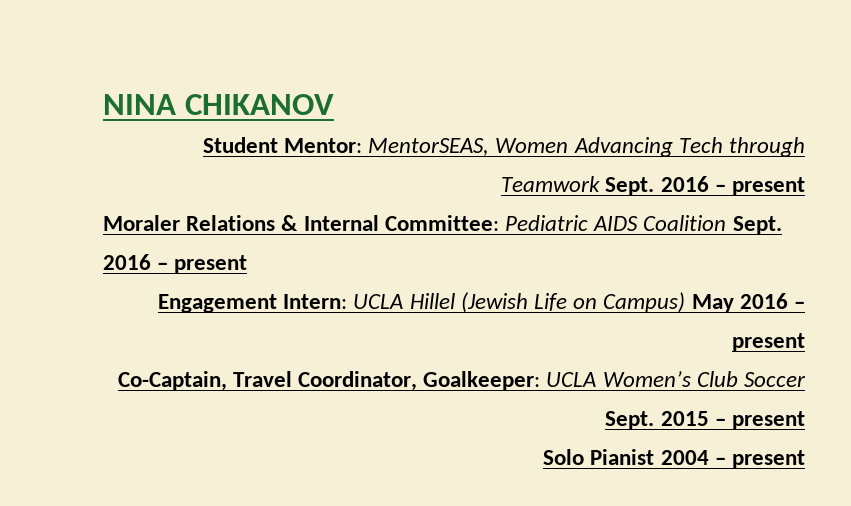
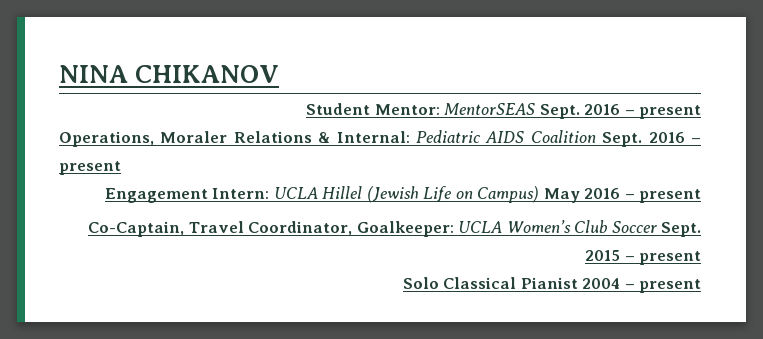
[368,137,805,157] [501,176,805,196] MentorSEAS, Women Advancing Tech through Teamwork Sept. 2016 – present // -> [444,103,702,119] [59,131,154,147] MentorSEAS Sept. 2016 – present // Operations,
[303,215,499,231] Internal Committee: -> [336,131,410,143] Internal:
(585, 457) none -> [443,277,517,289] Classical

